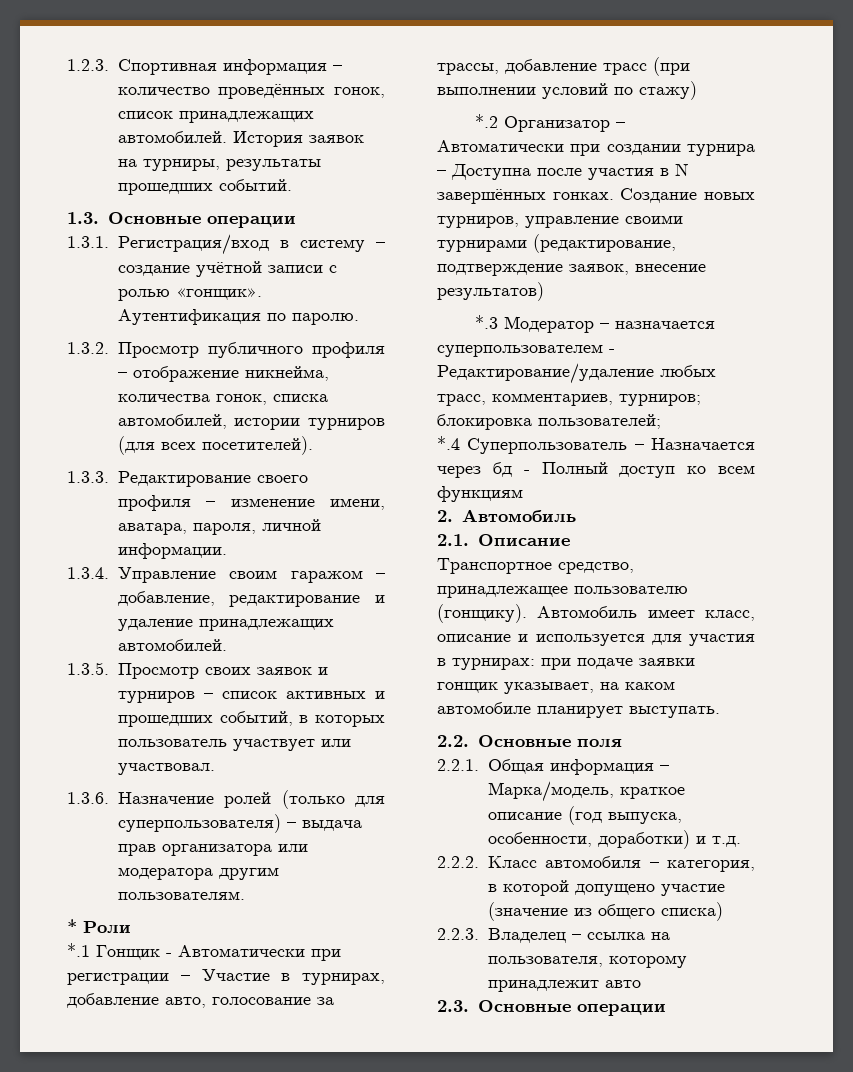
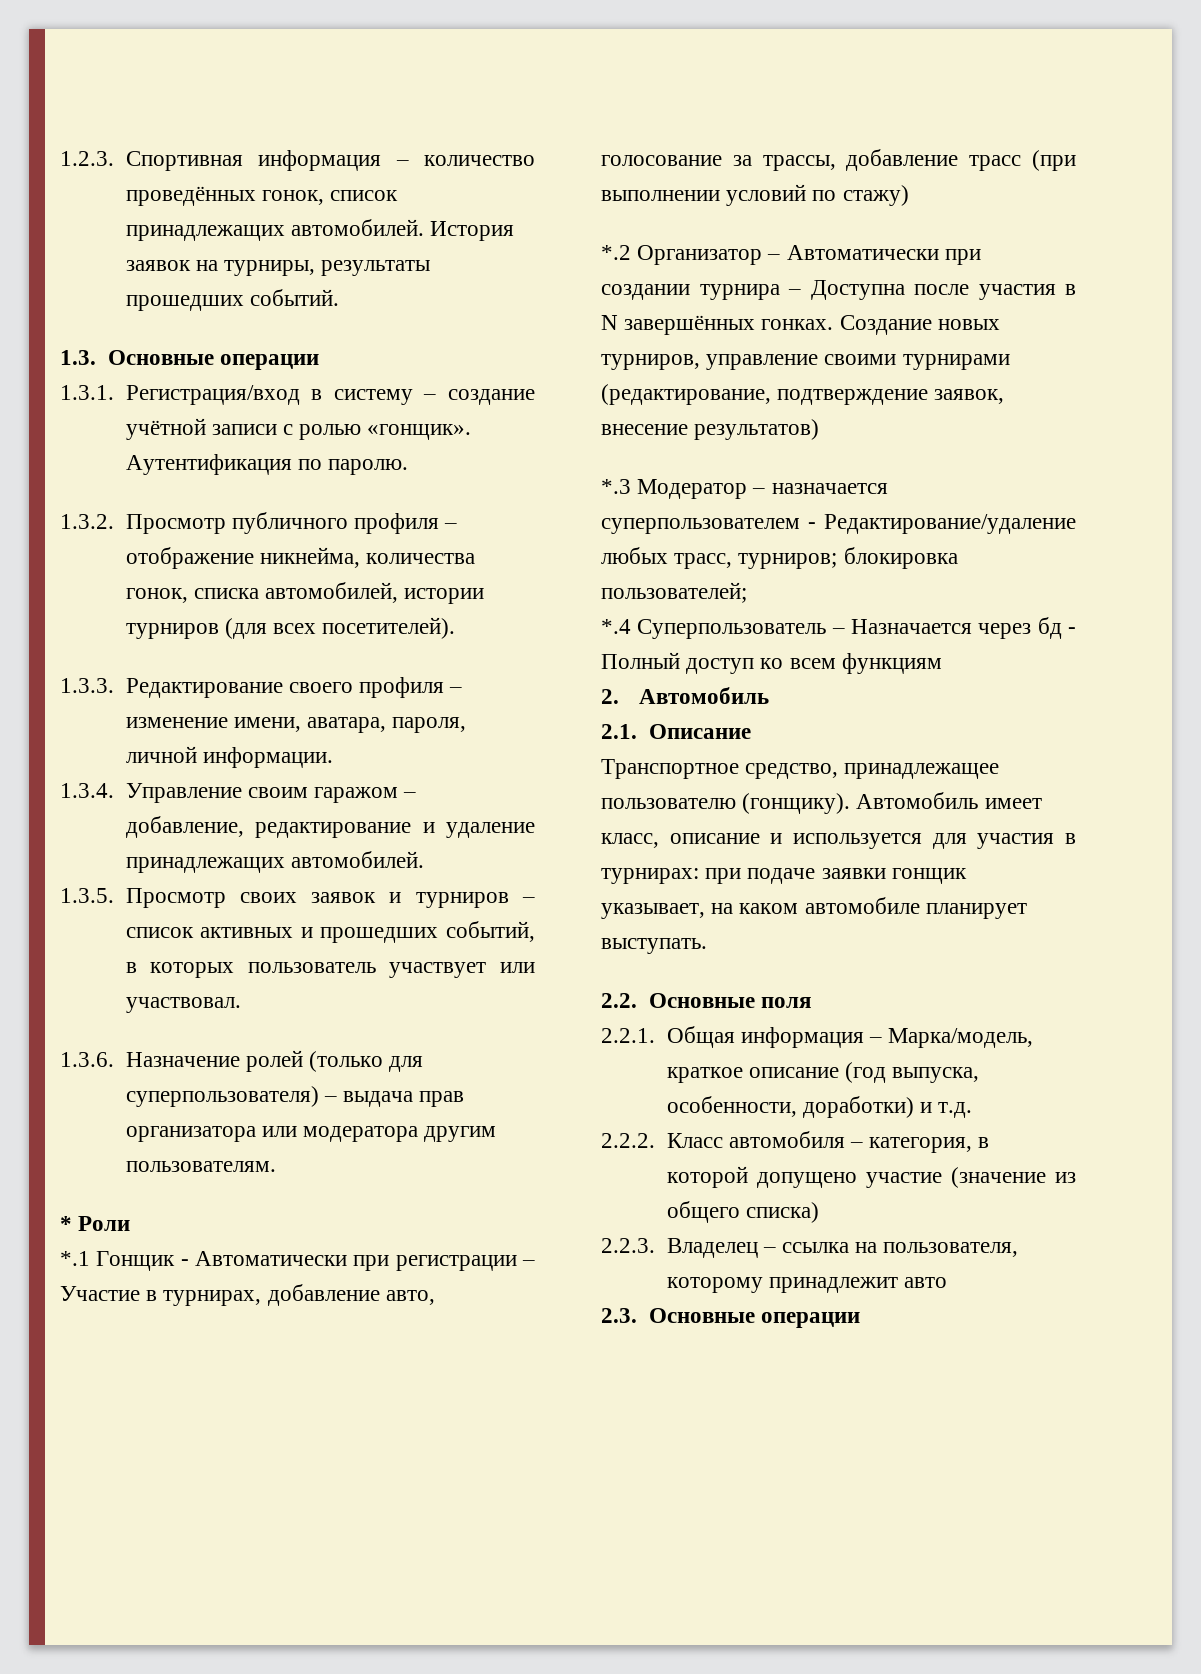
[492,393,613,406] комментариев, -> (733, 561) none

